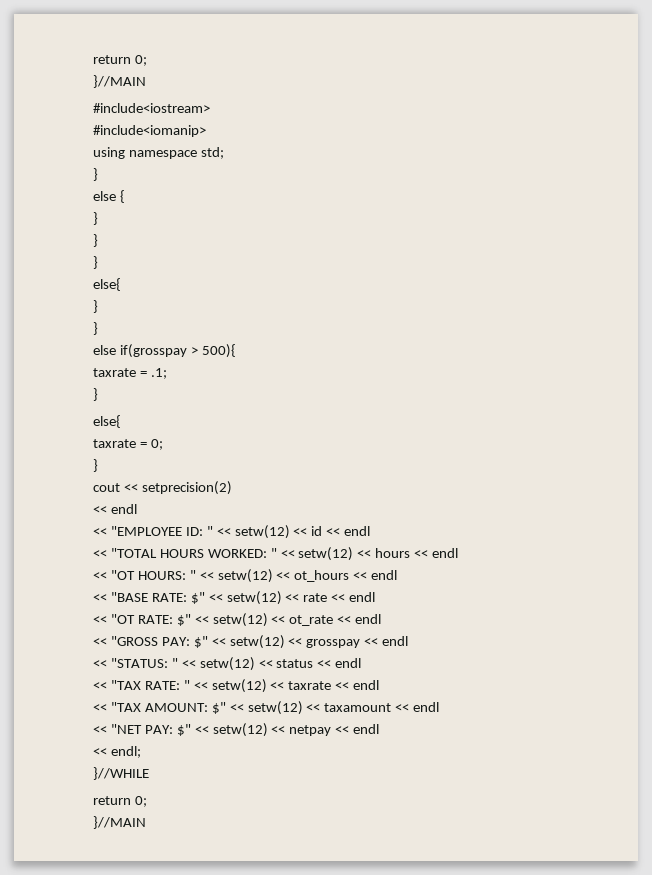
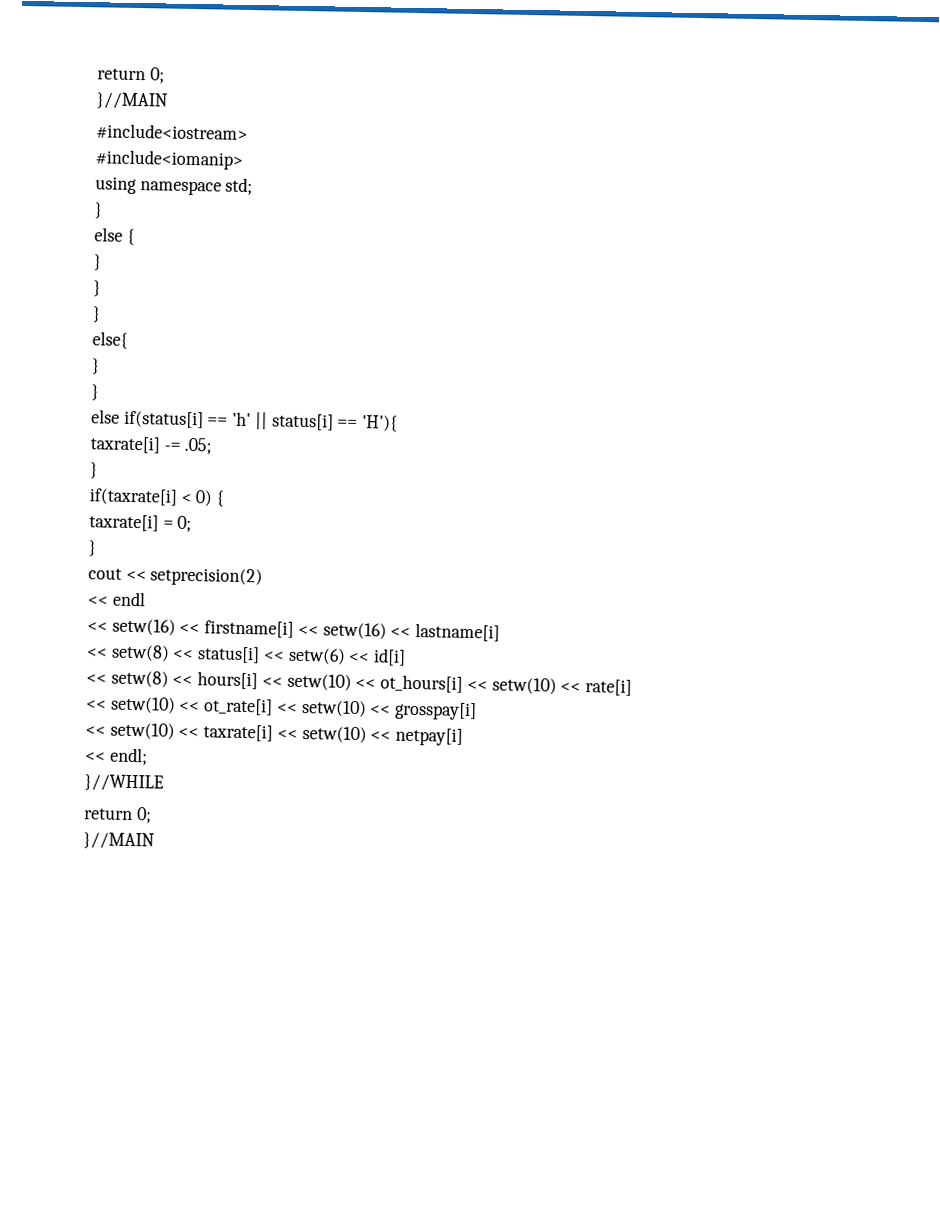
[119,344,236,358] [93,368,167,379] [93,388,98,401] [93,415,121,428] [93,439,136,448] if(grosspay > 500){ // taxrate = .1; // } // else{ // taxrate -> [123,410,399,432] [90,436,213,455] [90,462,98,479] [89,488,225,507] [89,514,159,532] if(status[i] == 'h' || status[i] == 'H'){ // taxrate[i] -= .05; // } // if(taxrate[i] < 0) { // taxrate[i]
[110,525,371,539] [93,547,459,561] [93,569,398,583] [93,591,376,605] [93,613,382,627] [93,635,409,649] [93,657,362,671] [93,679,380,693] [93,701,440,715] [93,723,380,737] "EMPLOYEE ID: " << setw(12) << id << endl // << "TOTAL HOURS WORKED: " << setw(12) << hours << endl // << "OT HOURS: " << setw(12) << ot_hours << endl // << "BASE RATE: $" << setw(12) << rate << endl // << "OT RATE: $" << setw(12) << ot_rate << endl // << "GROSS PAY: $" << setw(12) << grosspay << endl // << "STATUS: " << setw(12) << status << endl // << "TAX RATE: " << setw(12) << taxrate << endl // << "TAX AMOUNT: $" << setw(12) << taxamount << endl // << "NET PAY: $" << setw(12) << netpay << endl -> [111,618,501,642] [86,644,407,666] [86,670,632,696] [86,696,478,721] [85,722,464,746] setw(16) << firstname[i] << setw(16) << lastname[i] // << setw(8) << status[i] << setw(6) << id[i] // << setw(8) << hours[i] << setw(10) << ot_hours[i] << setw(10) << rate[i] // << setw(10) << ot_rate[i] << setw(10) << grosspay[i] // << setw(10) << taxrate[i] << setw(10) << netpay[i]

